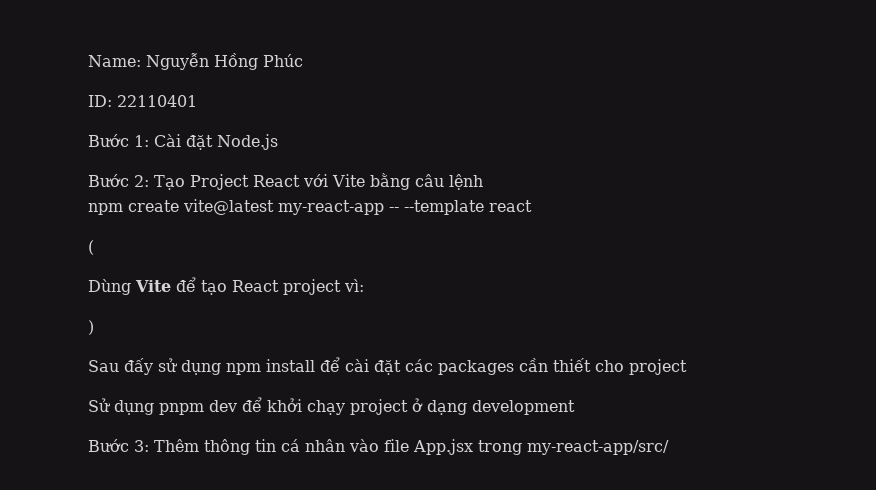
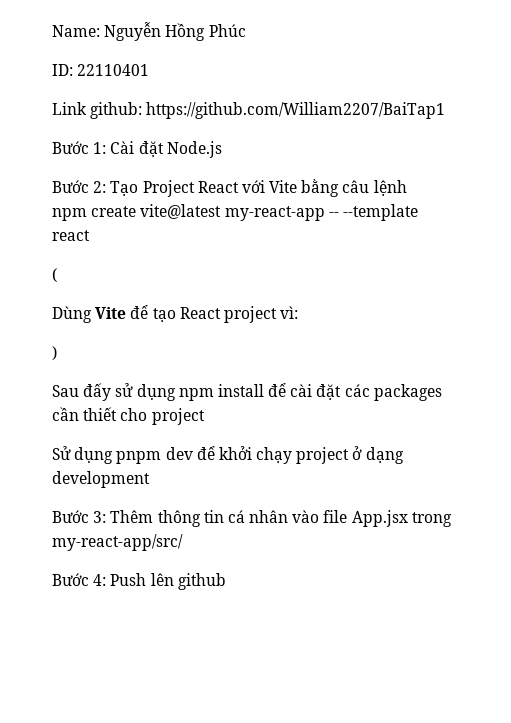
(197, 101) none -> [52,102,446,119] // Link github: https://github.com/William2207/BaiTap1
(669, 447) none -> [52,573,226,590] // Bước 4: Push lên github

